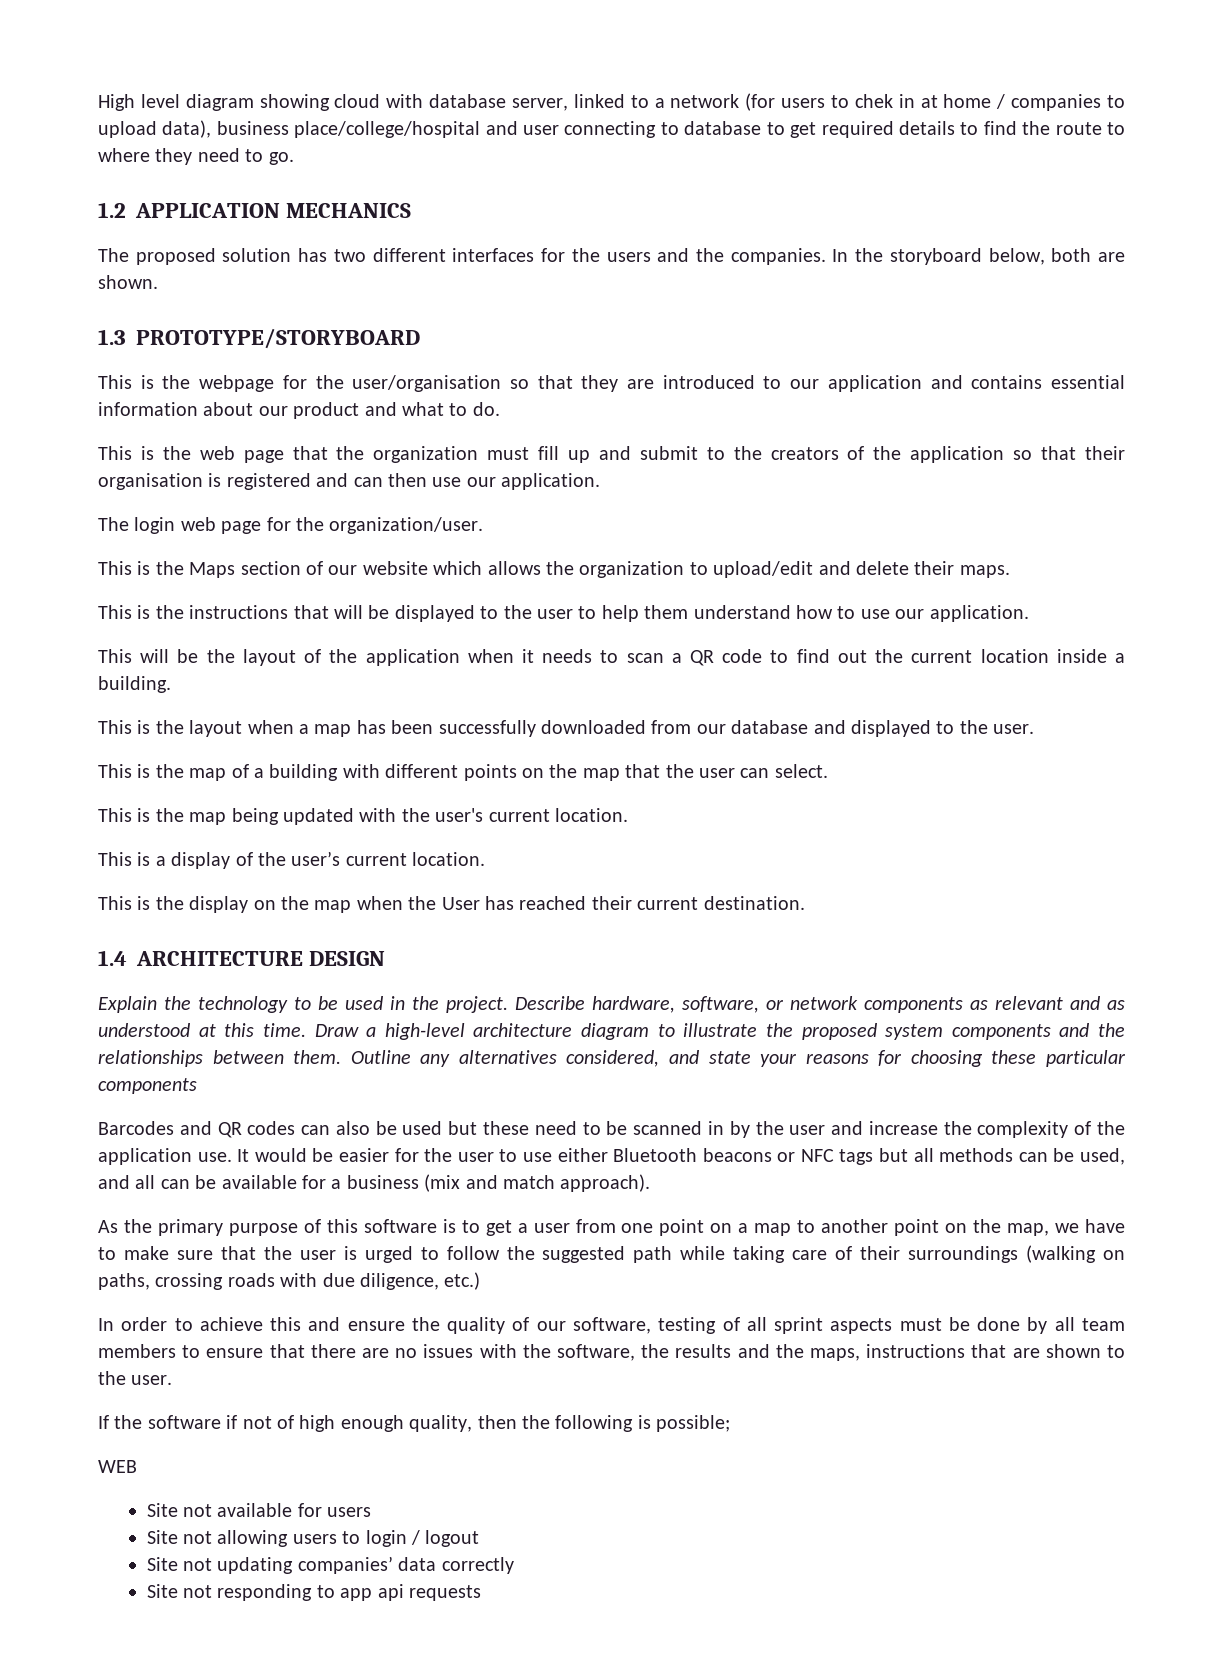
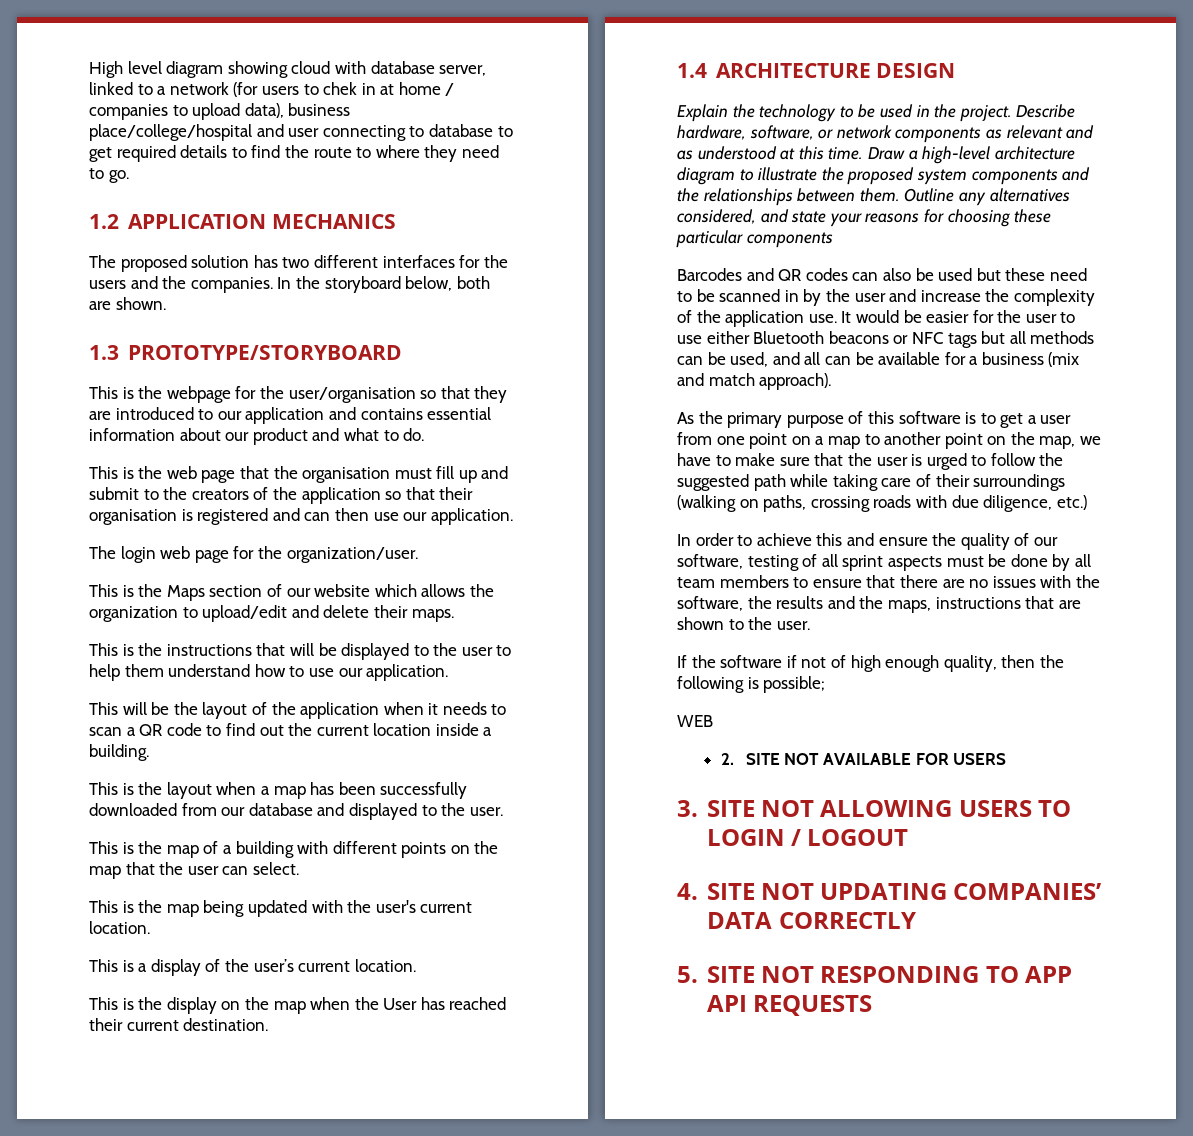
[373,446,479,463] organization -> [302,467,391,483] organisation
[146,1503,372,1517] [146,1530,480,1547] [146,1556,514,1574] [146,1584,482,1601] Site not available for users // Site not allowing users to login / logout // Site not updating companies’ data correctly // Site not responding to app api requests -> [720,753,1007,765] [677,800,1071,817] [706,829,909,846] [677,883,1102,900] [706,912,916,929] [677,966,1072,983] [706,995,872,1016] 2. SITE NOT AVAILABLE FOR USERS // 3. SITE NOT ALLOWING USERS TO LOGIN / LOGOUT // 4. SITE NOT UPDATING COMPANIES’ DATA CORRECTLY // 5. SITE NOT RESPONDING TO APP API REQUESTS

